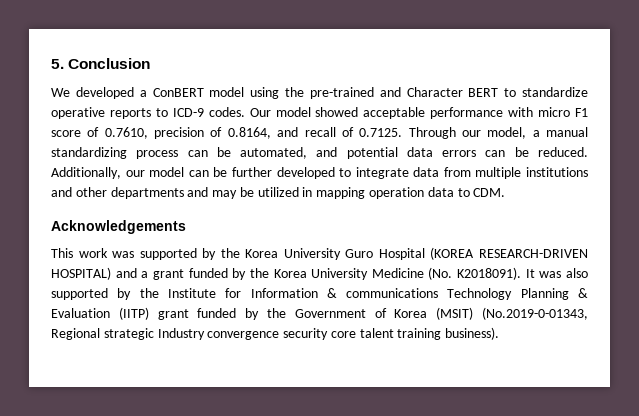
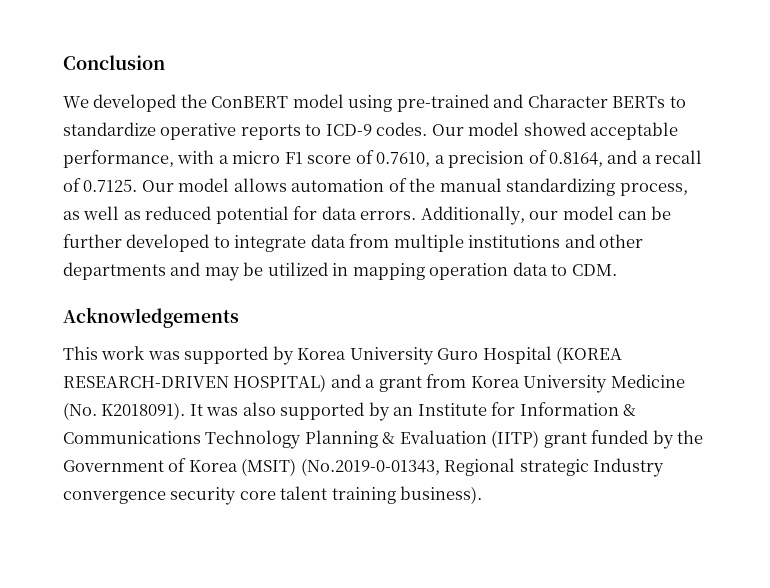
[51,59,64,69] 5. -> (63, 62) none
[139,90,147,97] a -> [180,94,207,108] the
[285,87,304,97] the -> (393, 103) none
[468,88,499,97] BERT -> [612,96,666,108] BERTs
[430,107,534,119] performance with -> [63,150,229,168] performance, with a
(148, 133) none -> [434,155,445,164] a
(299, 132) none -> [641,155,652,164] a
[408,127,588,139] [51,147,588,159] Through our model, a manual standardizing process can be automated, and potential data errors can be reduced. -> [141,178,688,196] [63,206,417,224] Our model allows automation of the manual standardizing process, as well as reduced potential for data errors.
[220,248,240,258] the -> (294, 355) none
[188,268,269,280] funded by the -> [426,374,467,388] from
[139,288,159,298] the -> [393,407,414,416] an
[346,288,439,298] communications -> [63,431,201,444] Communications

